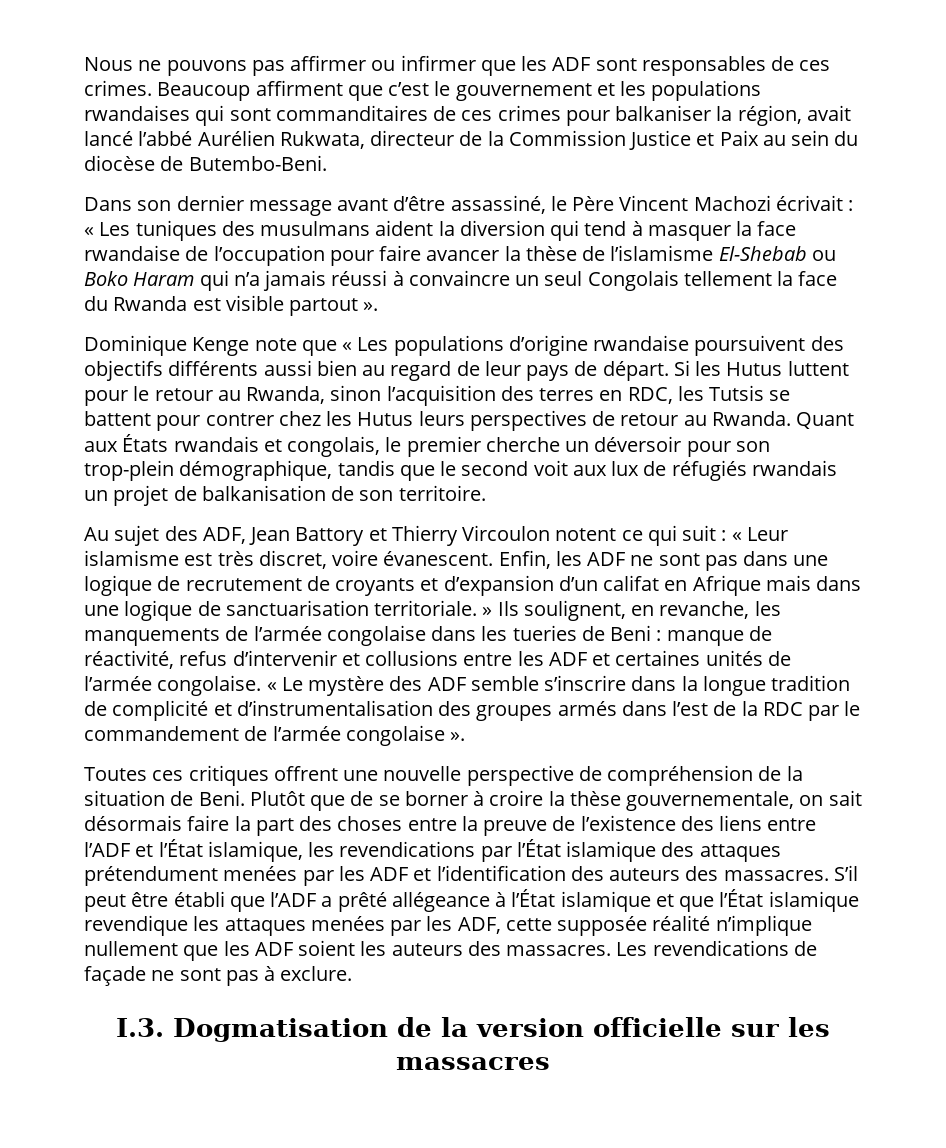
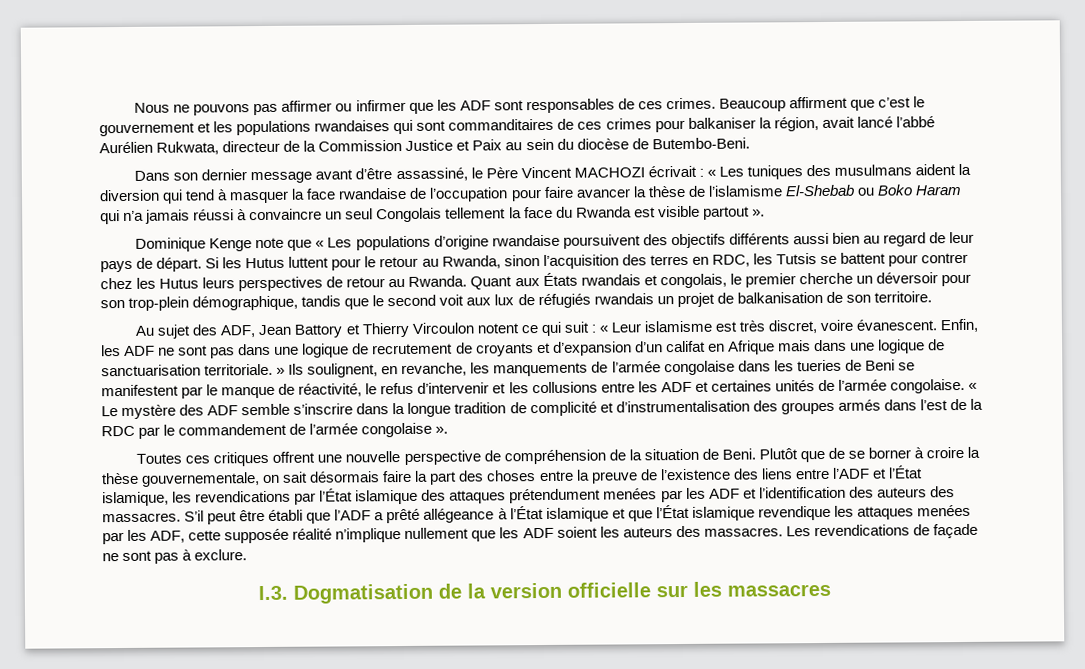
[693,195,771,211] Machozi -> [573,167,645,178] MACHOZI
[656,630,662,641] : -> [897,362,915,371] [101,384,219,399] se manifestent par le
(174, 659) none -> [365,383,378,395] le
(360, 659) none -> [508,382,529,394] les

